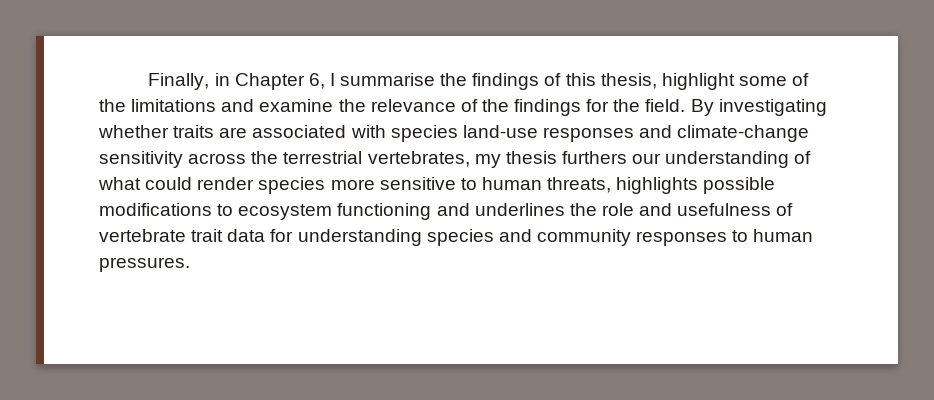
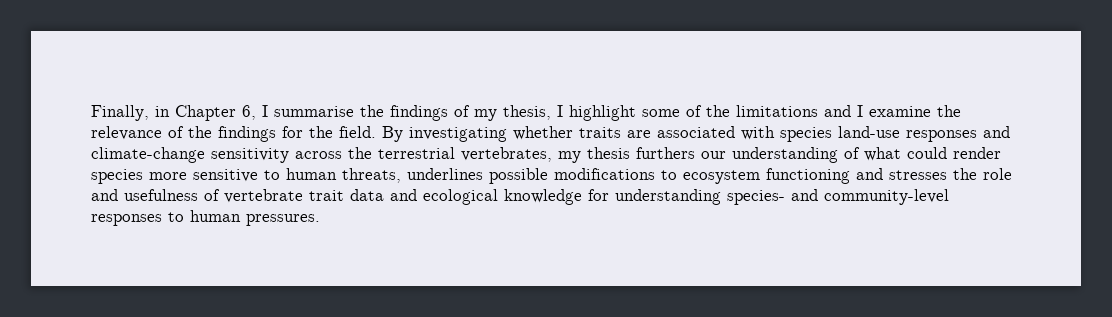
[565,73,657,89] this thesis, -> [474,105,563,121] my thesis, I
(255, 105) none -> [857,105,863,117] I
[616,177,699,194] highlights -> [407,168,483,180] underlines
[474,203,565,216] underlines -> [889,170,947,180] stresses
[270,229,631,246] for understanding species and community -> [390,189,949,205] and ecological knowledge for understanding species- and community-level

